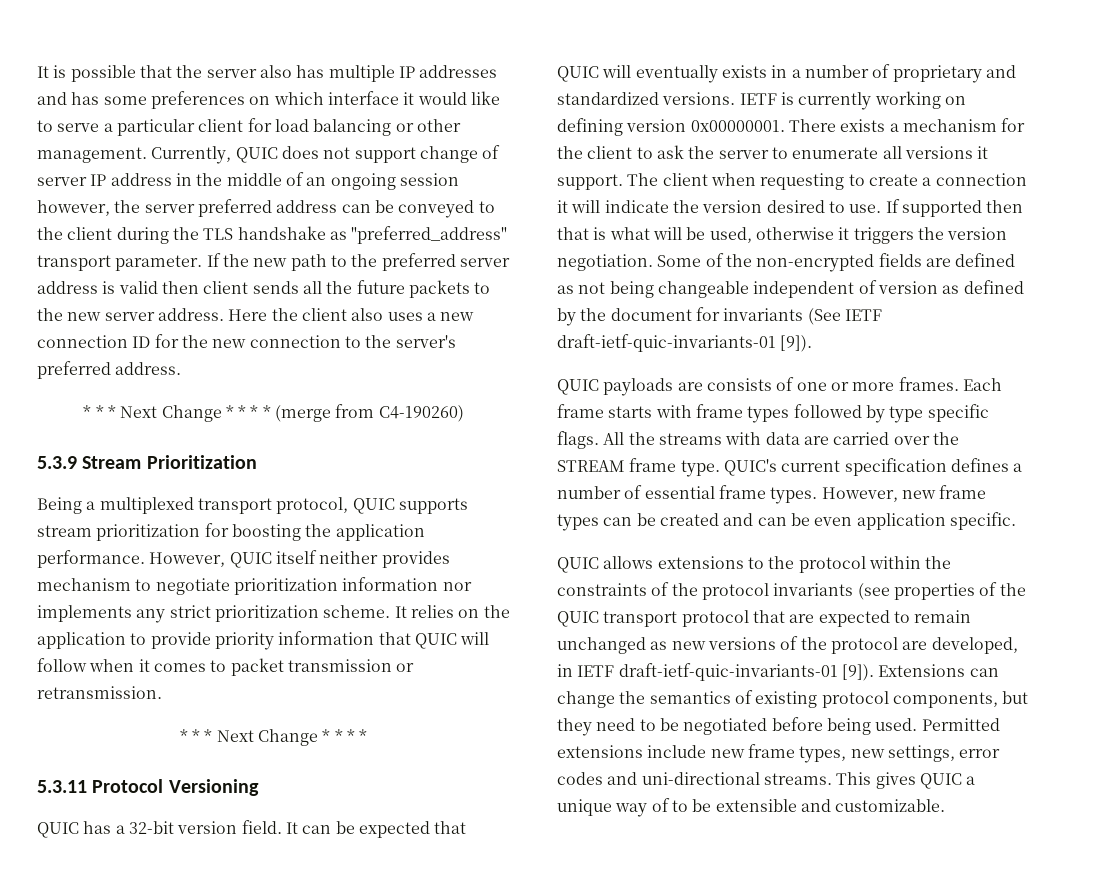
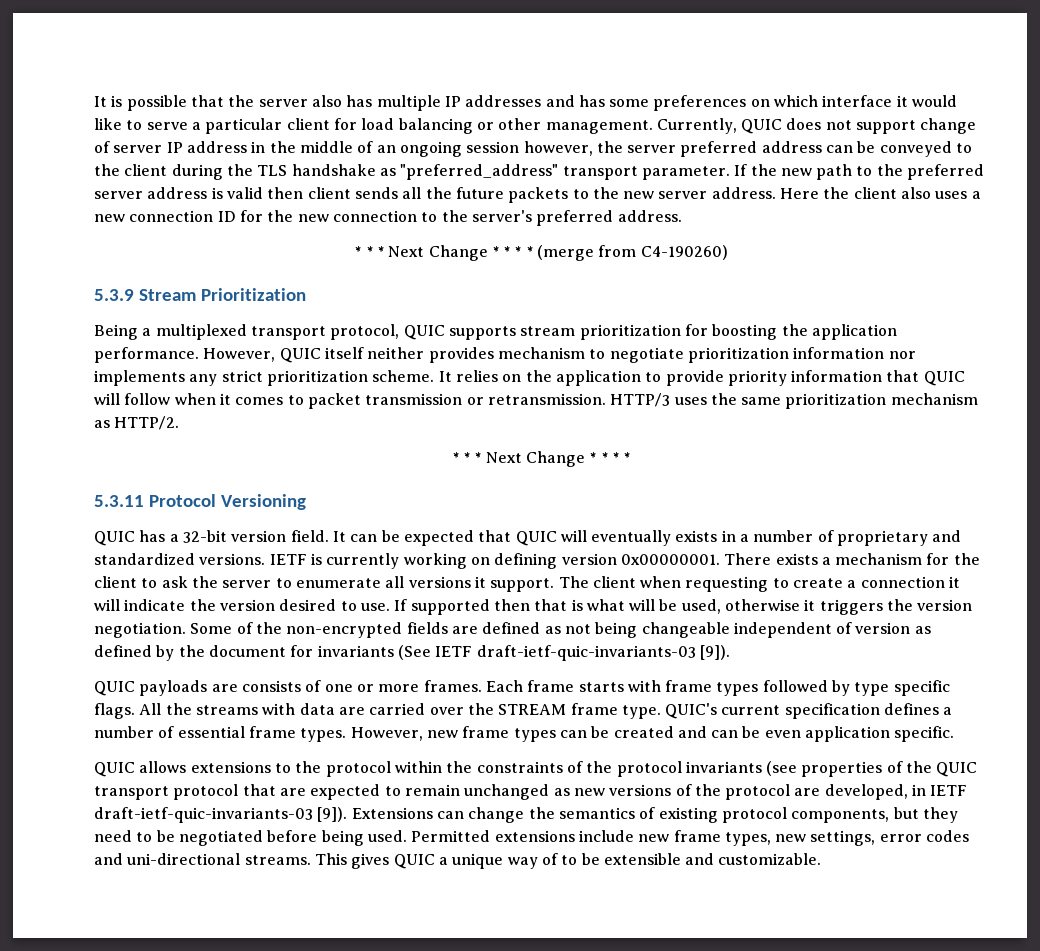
(162, 692) none -> [610,393,978,409] [94,416,180,430] HTTP/3 uses the same prioritization mechanism as HTTP/2.
[557,334,776,352] draft-ietf-quic-invariants-01 -> [476,645,696,661] draft-ietf-quic-invariants-03
[618,663,838,681] draft-ietf-quic-invariants-01 -> [94,807,313,823] draft-ietf-quic-invariants-03

